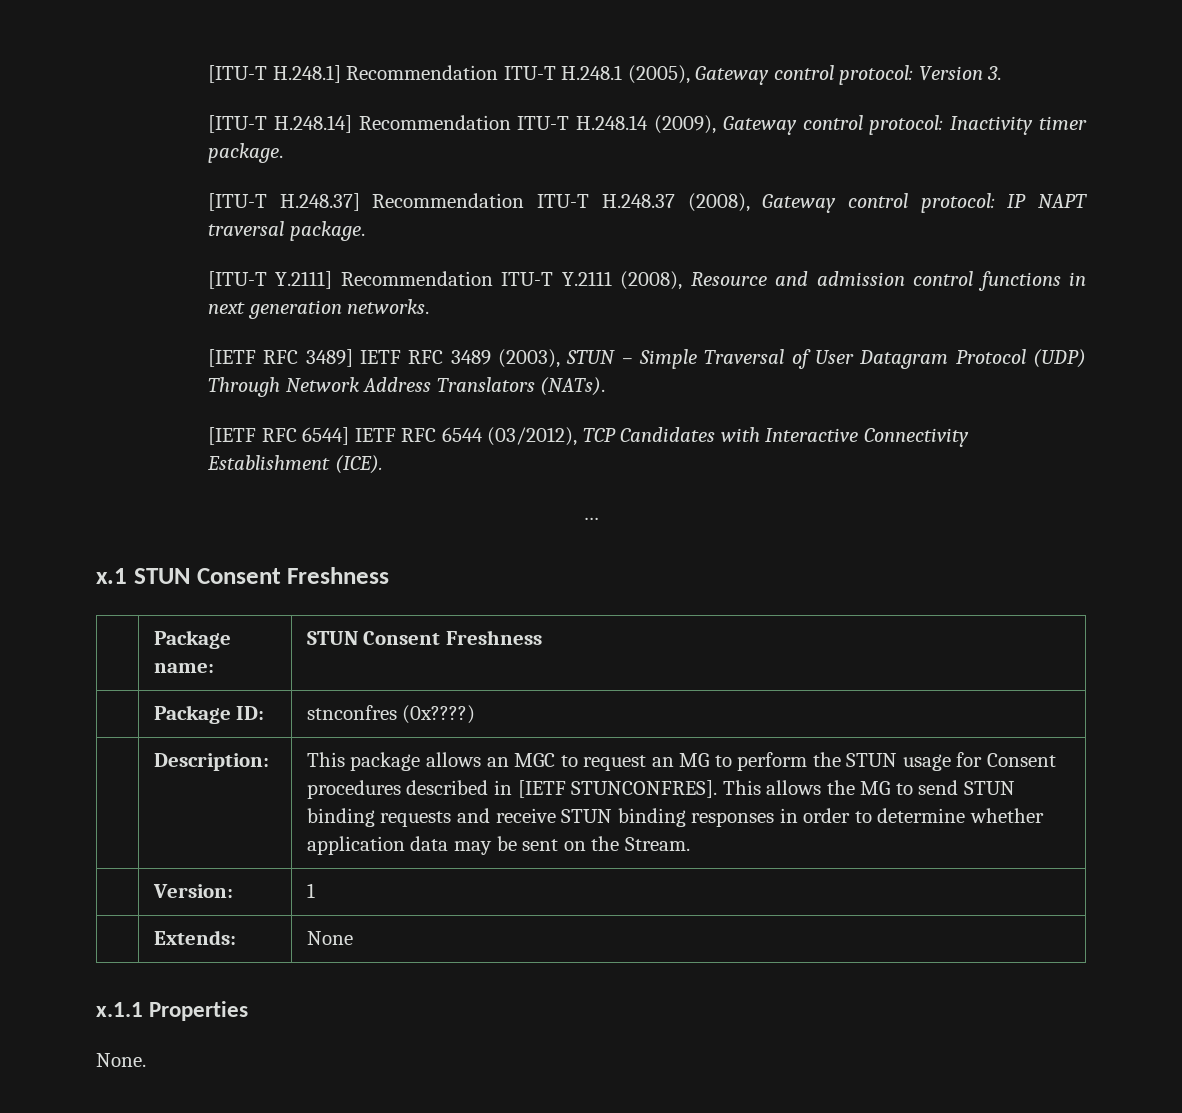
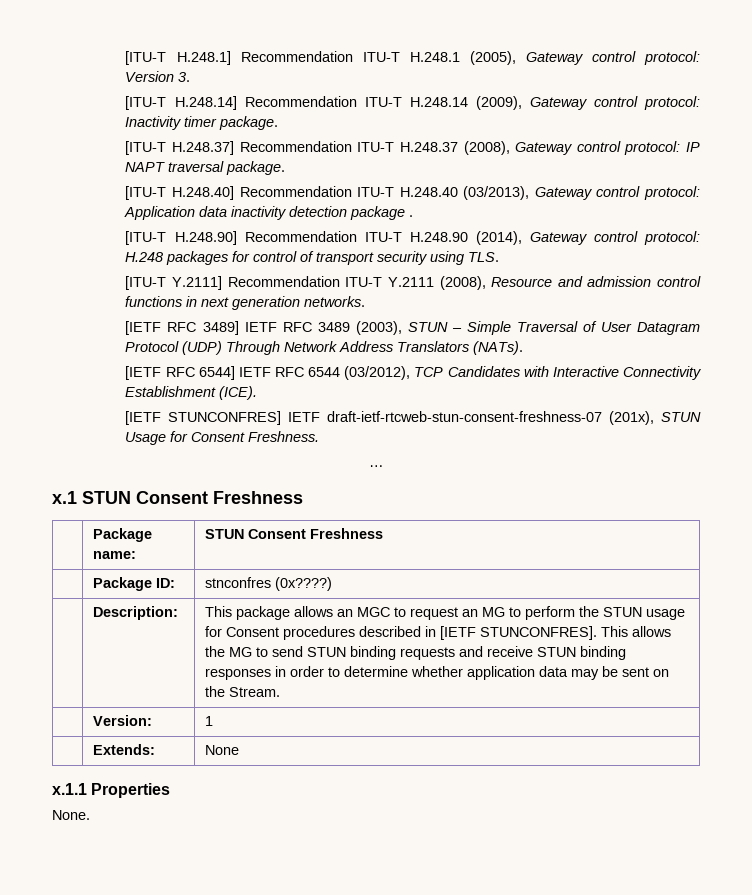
(365, 231) none -> [125,186,701,200] [124,206,414,220] [125,231,701,245] [125,251,500,265] // [ITU-T H.248.40] Recommendation ITU-T H.248.40 (03/2013), Gateway control protocol: Application data inactivity detection package . // [ITU-T H.248.90] Recommendation ITU-T H.248.90 (2014), Gateway control protocol: H.248 packages for control of transport security using TLS.
(383, 464) none -> [125,411,701,425] [125,431,320,445] // [IETF STUNCONFRES] IETF draft-ietf-rtcweb-stun-consent-freshness-07 (201x), STUN Usage for Consent Freshness.

